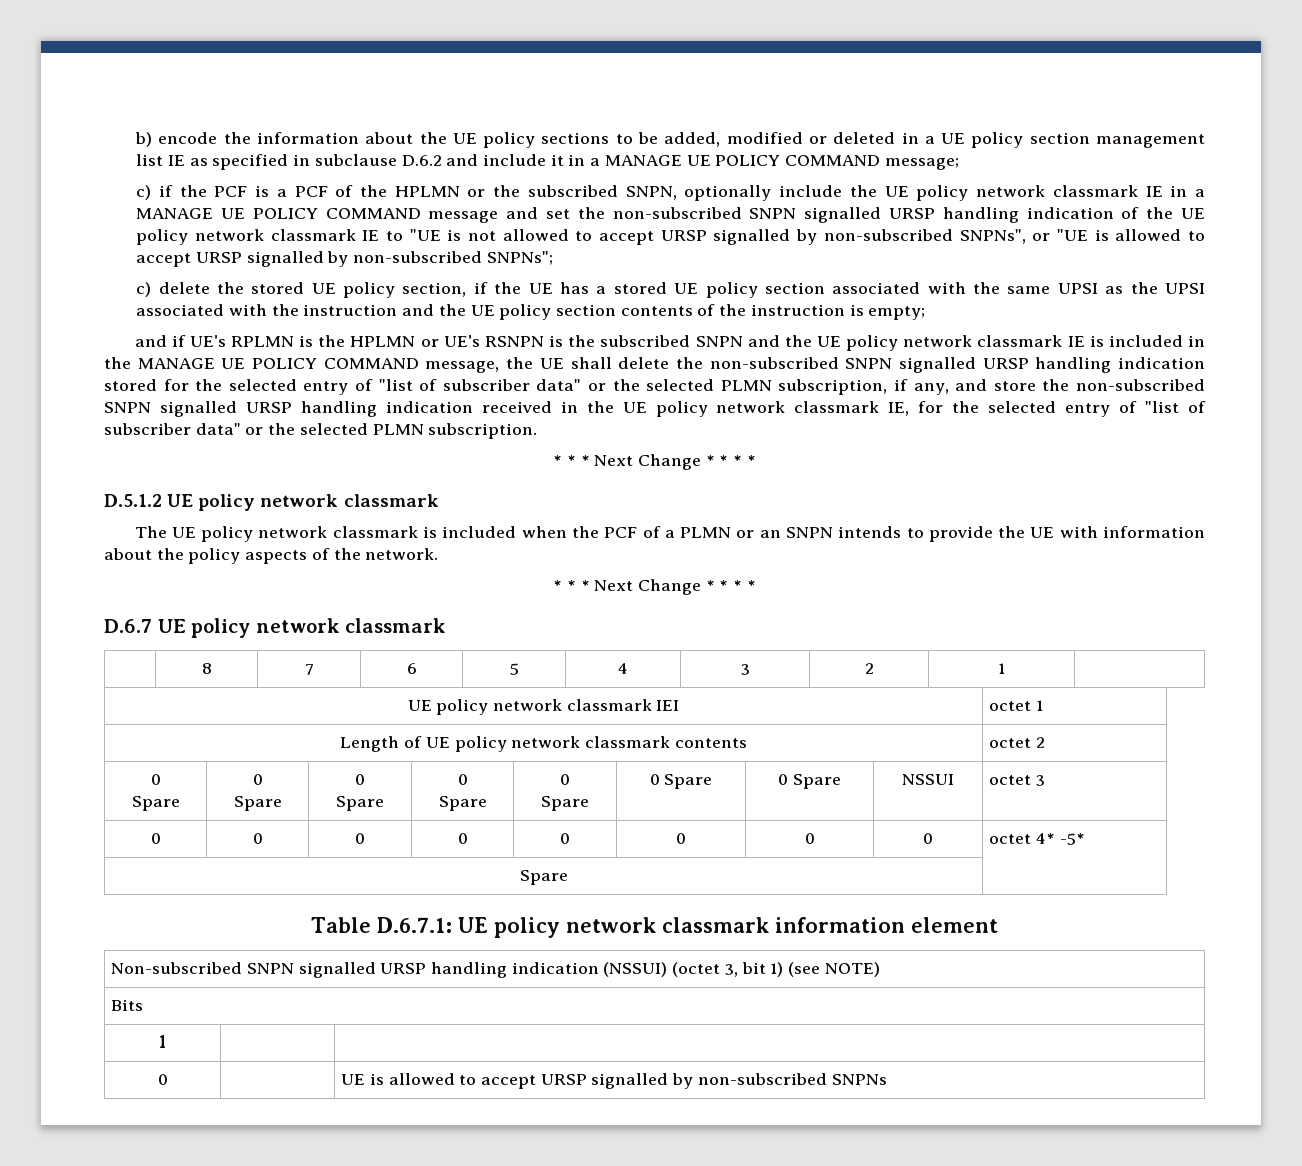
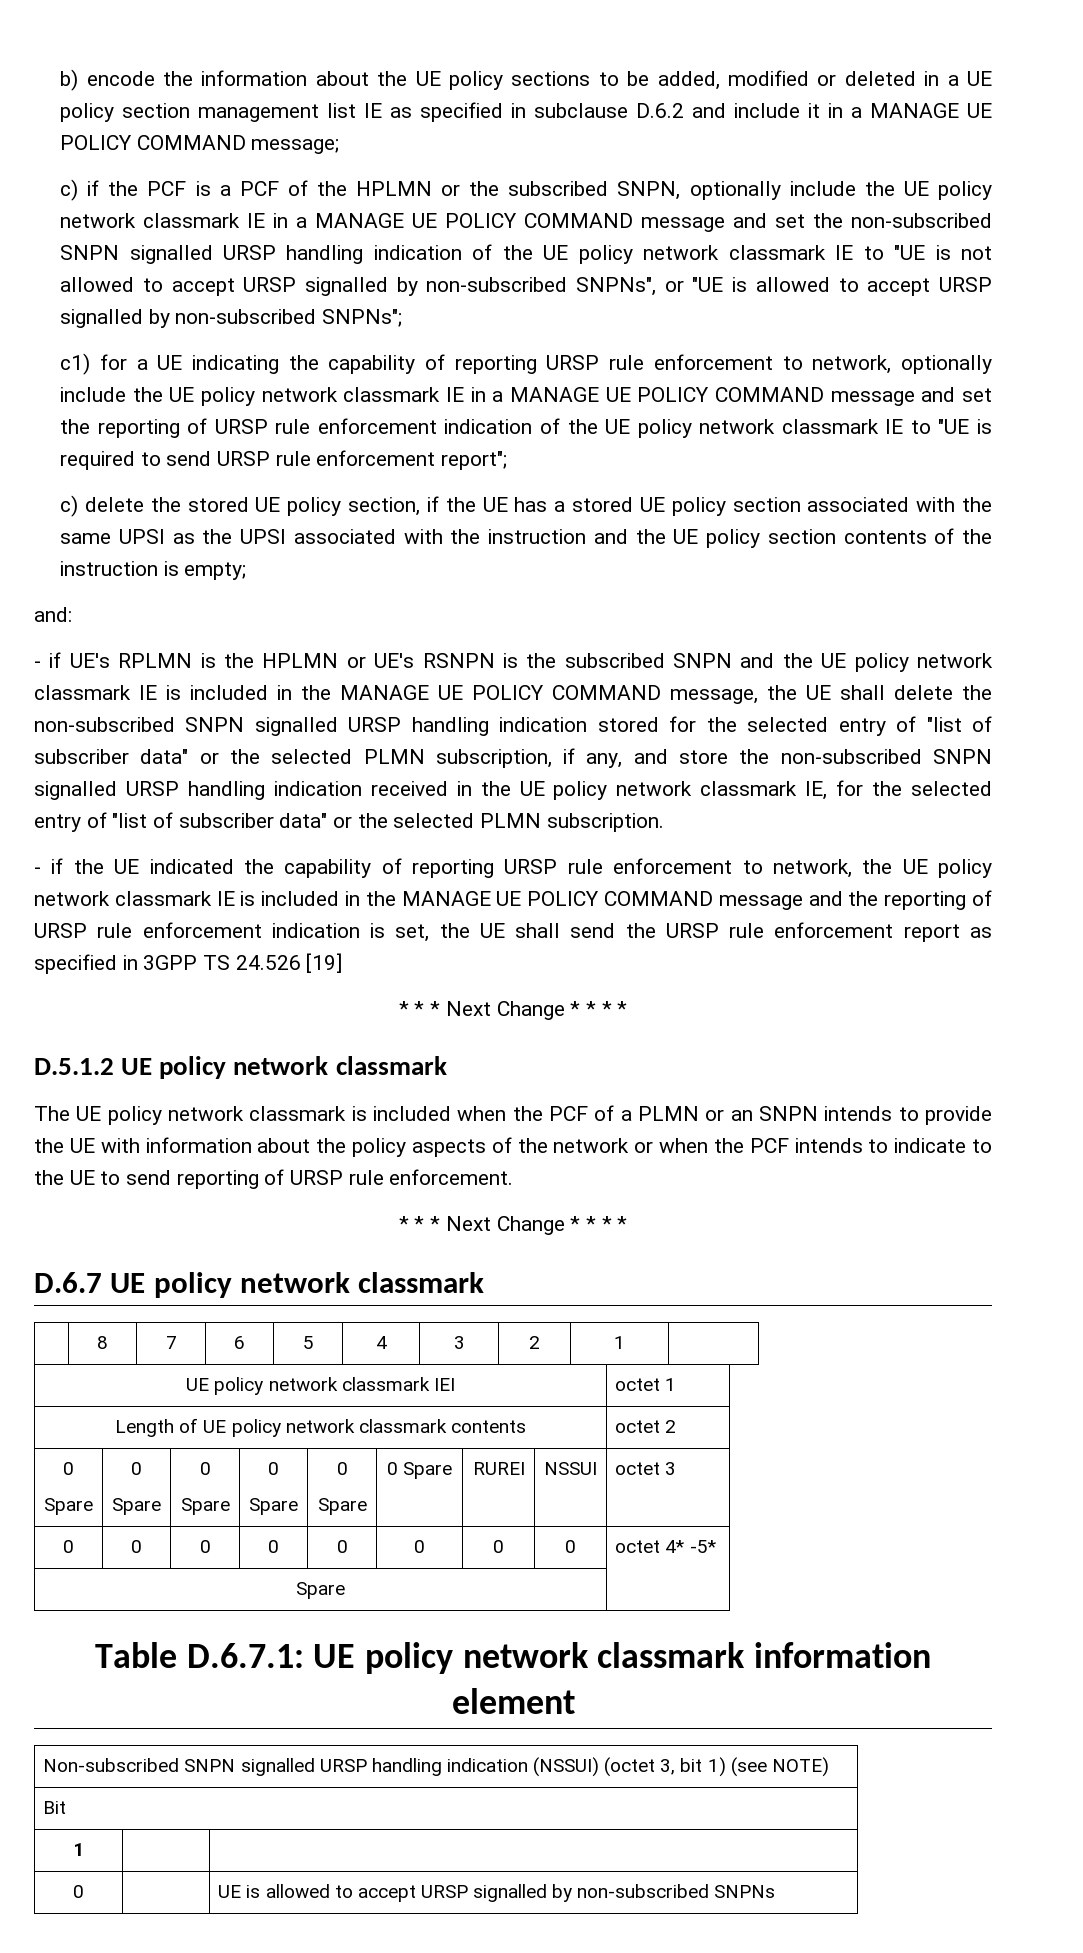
(553, 258) none -> [60,353,993,375] [60,387,993,406] [60,418,993,438] [60,450,508,470] // c1) for a UE indicating the capability of reporting URSP rule enforcement to network, optionally include the UE policy network classmark IE in a MANAGE UE POLICY COMMAND message and set the reporting of URSP rule enforcement indication of the UE policy network classmark IE to "UE is required to send URSP rule enforcement report";
[134,335,167,347] and -> [34,607,72,622] [34,661,41,668] and: // -
(538, 431) none -> [34,858,992,878] [34,890,992,910] [34,922,992,942] [34,953,343,974] // - if the UE indicated the capability of reporting URSP rule enforcement to network, the UE policy network classmark IE is included in the MANAGE UE POLICY COMMAND message and the reporting of URSP rule enforcement indication is set, the UE shall send the URSP rule enforcement report as specified in 3GPP TS 24.526 [19]
[365,548,439,560] network. -> [553,1138,993,1153] [34,1169,514,1189] network or when the PCF intends to indicate to the UE to send reporting of URSP rule enforcement.
[778,774,841,789] 0 Spare -> [472,1462,525,1475] RUREI
[111,999,144,1011] Bits -> [43,1801,67,1814] Bit

